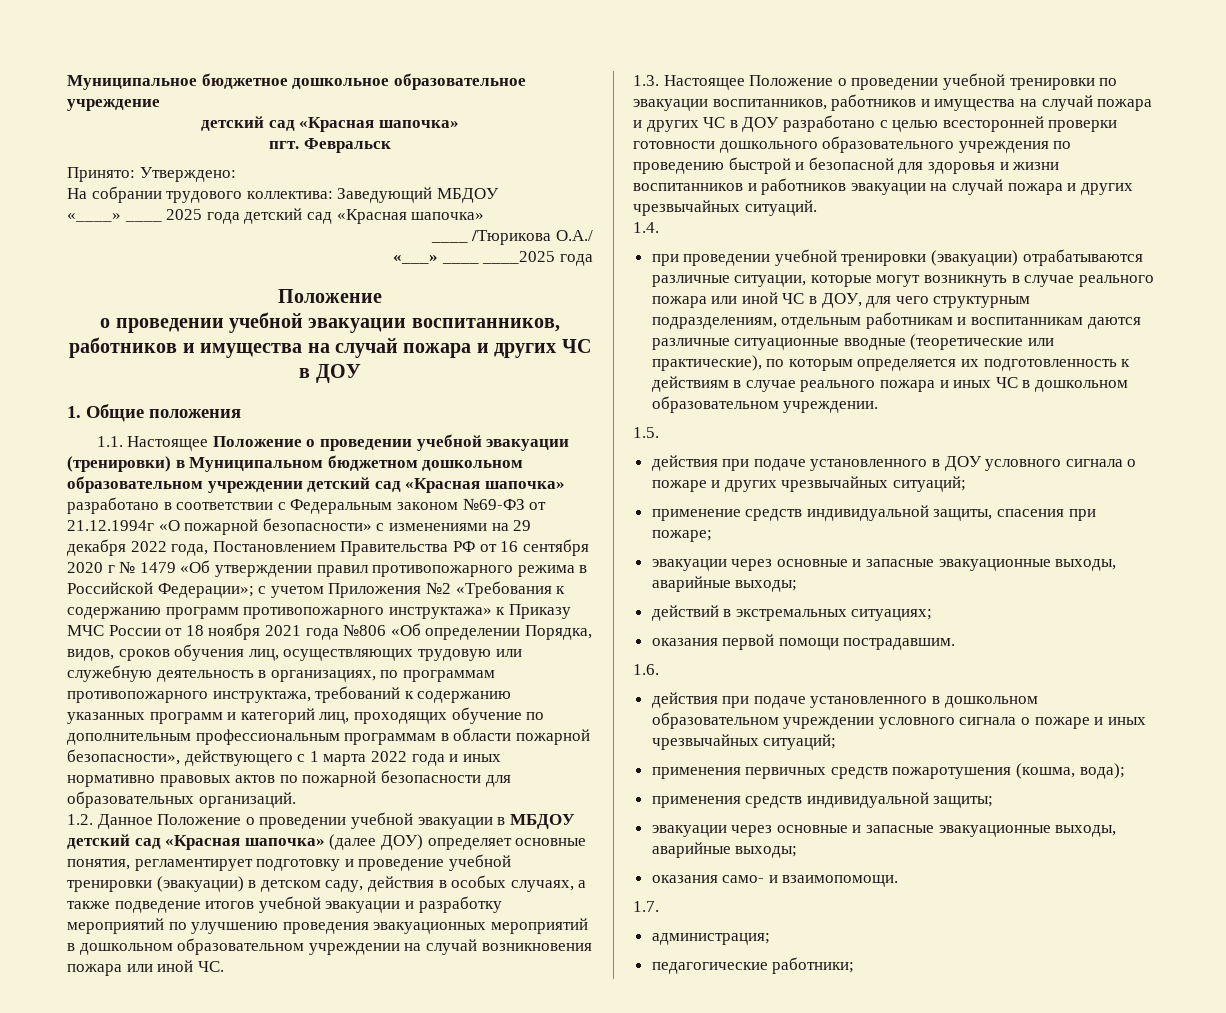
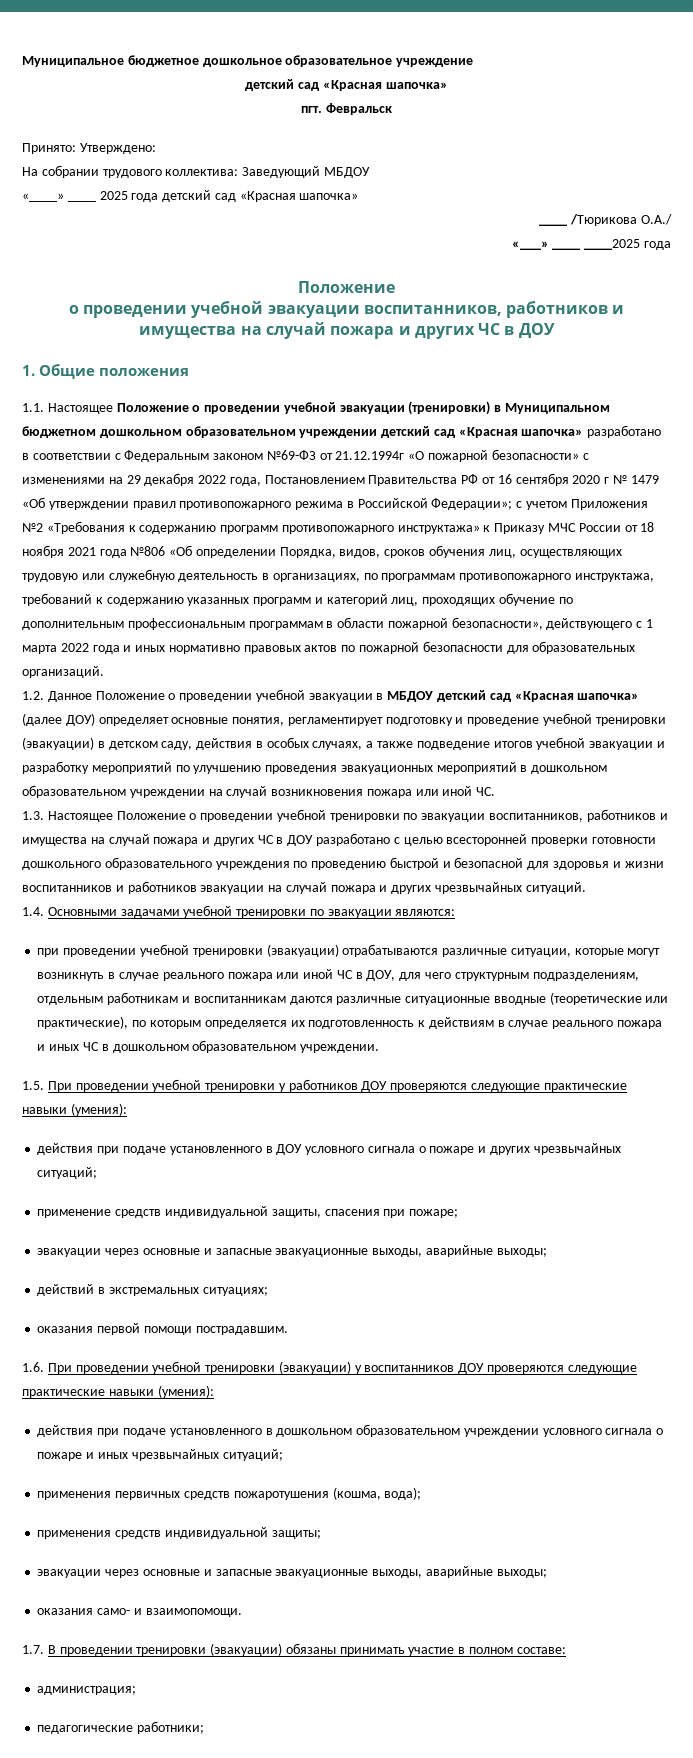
(659, 227) none -> [47,905,456,918] Основными задачами учебной тренировки по эвакуации являются:
(659, 432) none -> [47,1079,627,1092] [22,1103,127,1116] При проведении учебной тренировки у работников ДОУ проверяются следующие практические навыки (умения):
(659, 669) none -> [47,1361,637,1374] [22,1385,214,1398] При проведении учебной тренировки (эвакуации) у воспитанников ДОУ проверяются следующие практические навыки (умения):
(659, 906) none -> [47,1643,566,1656] В проведении тренировки (эвакуации) обязаны принимать участие в полном составе:

